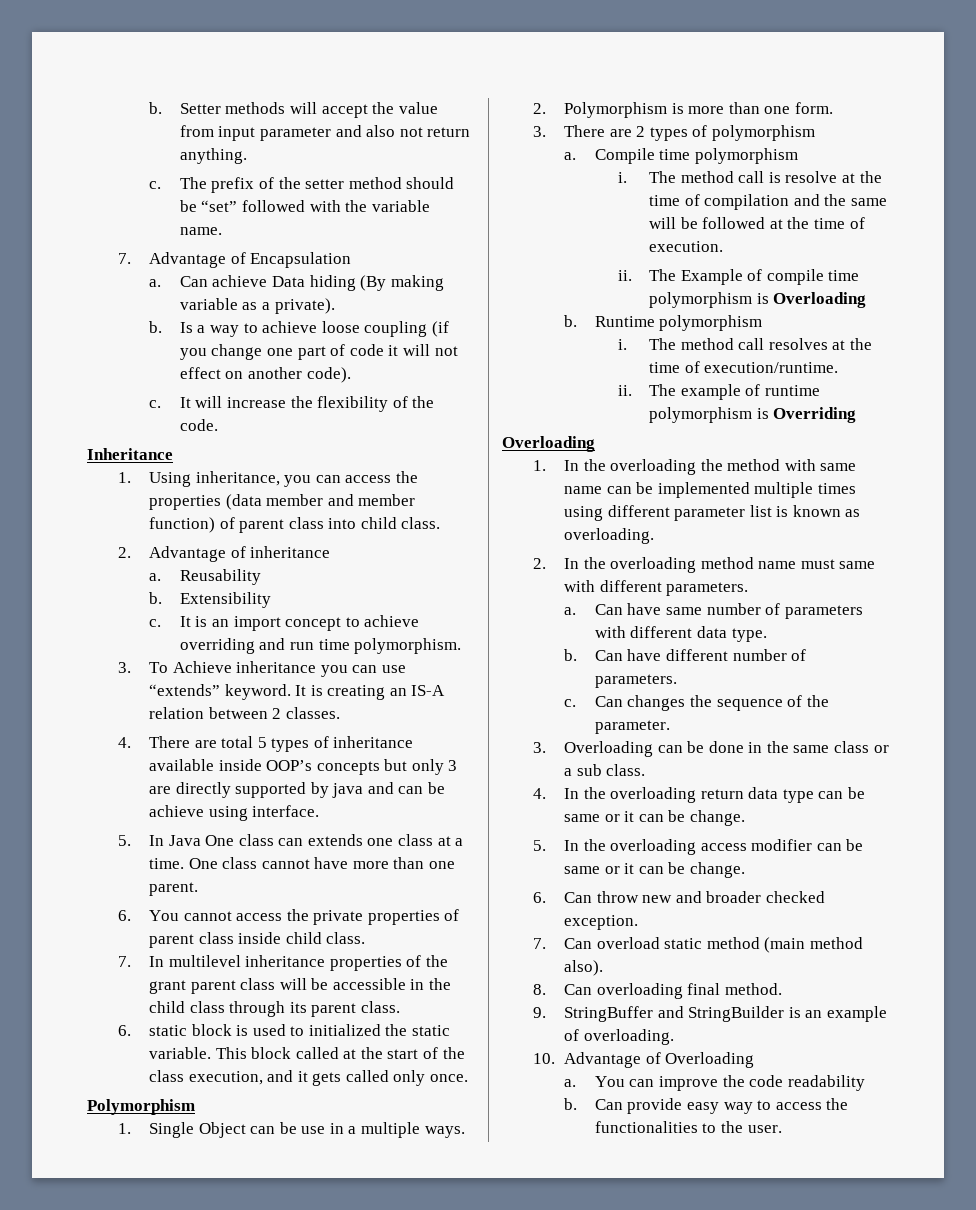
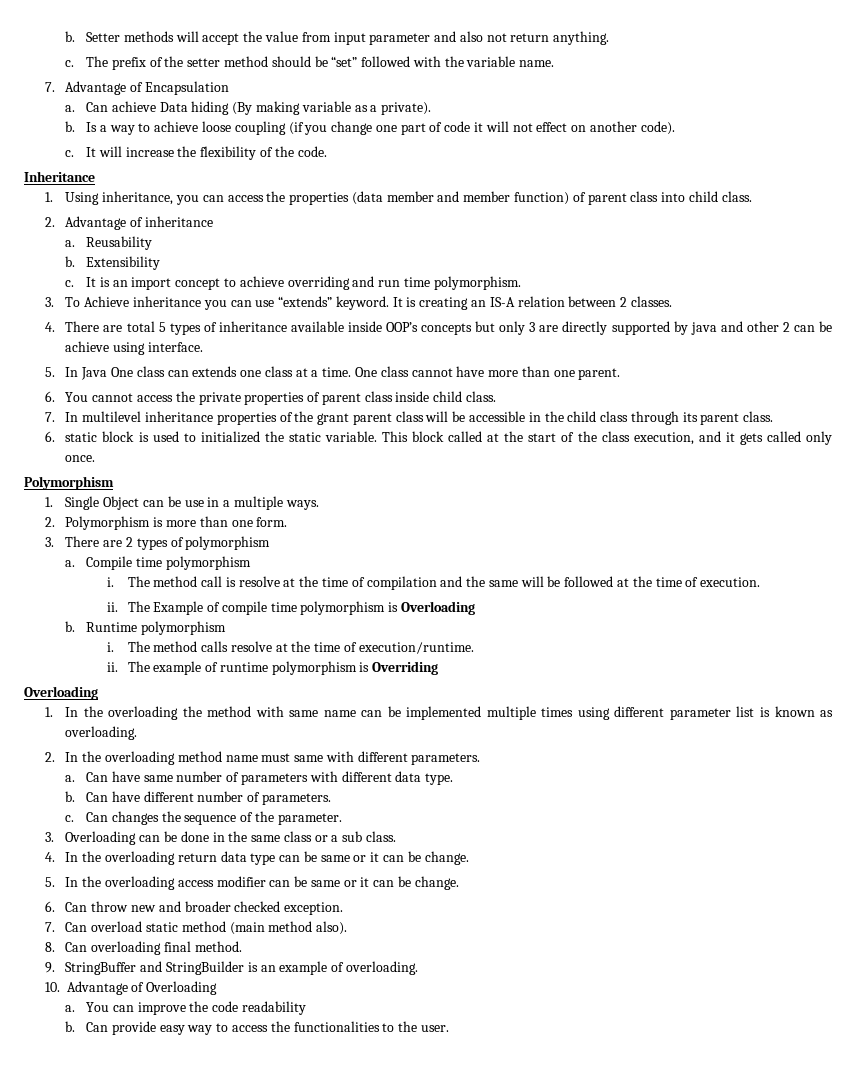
(394, 788) none -> [746,321,790,332] other 2
[738,338,828,350] call resolves -> [201,641,272,652] calls resolve

